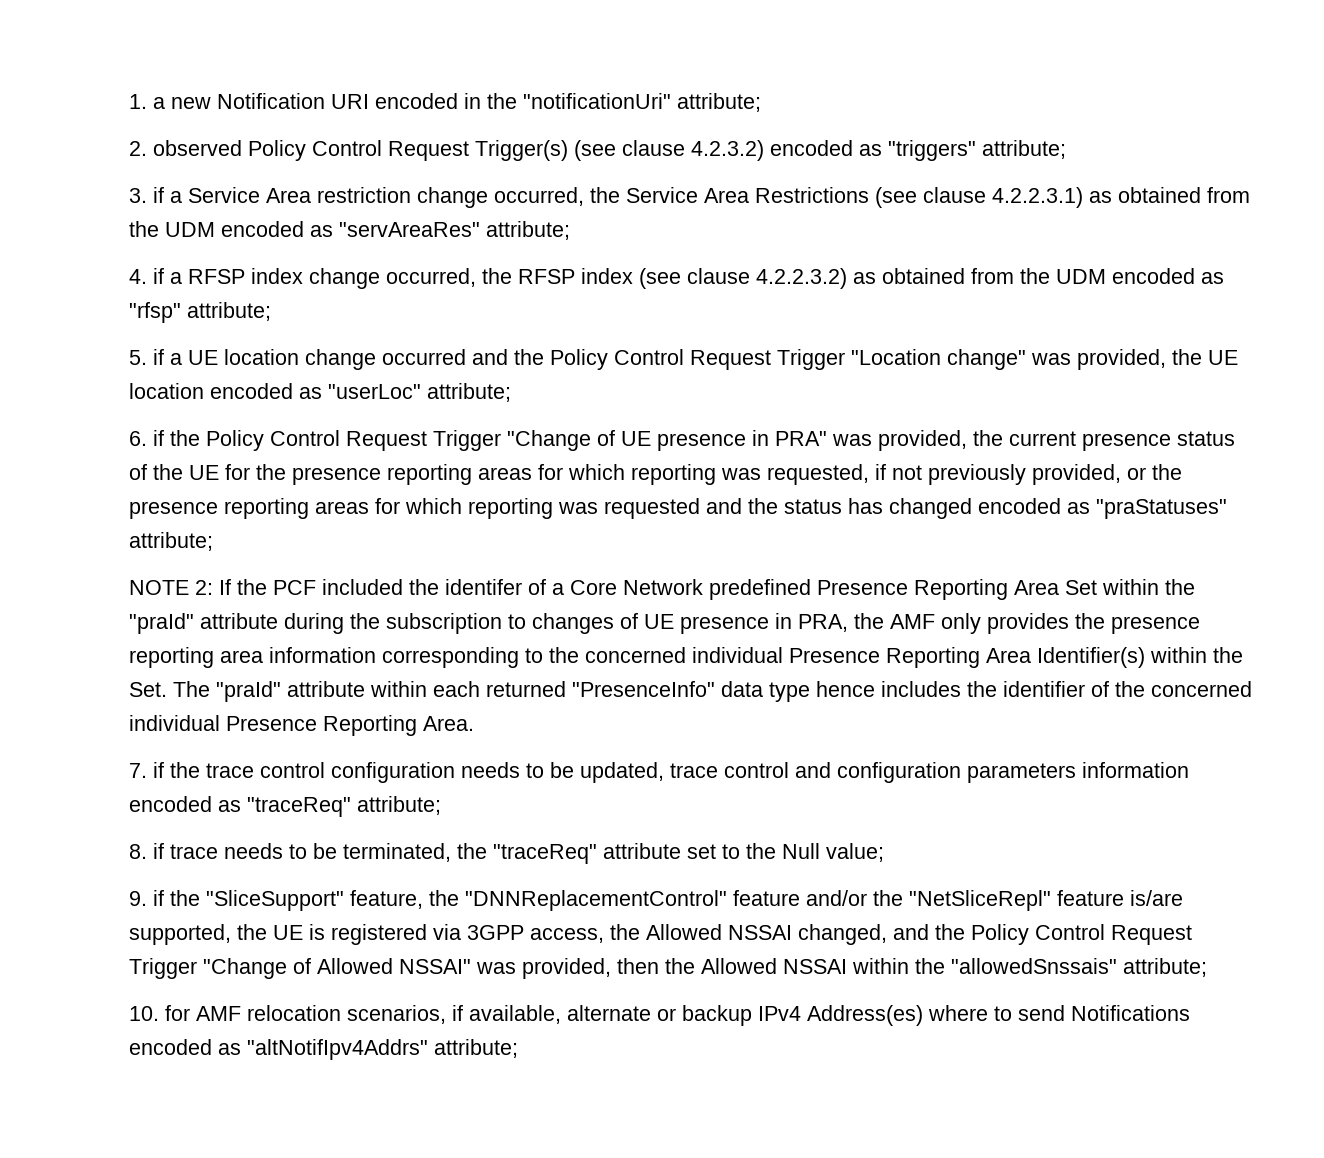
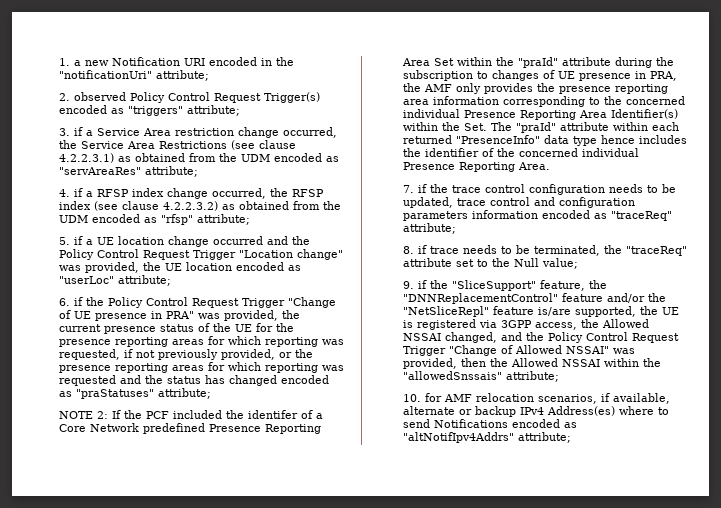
[574,140,765,161] (see clause 4.2.3.2) -> (321, 97) none

